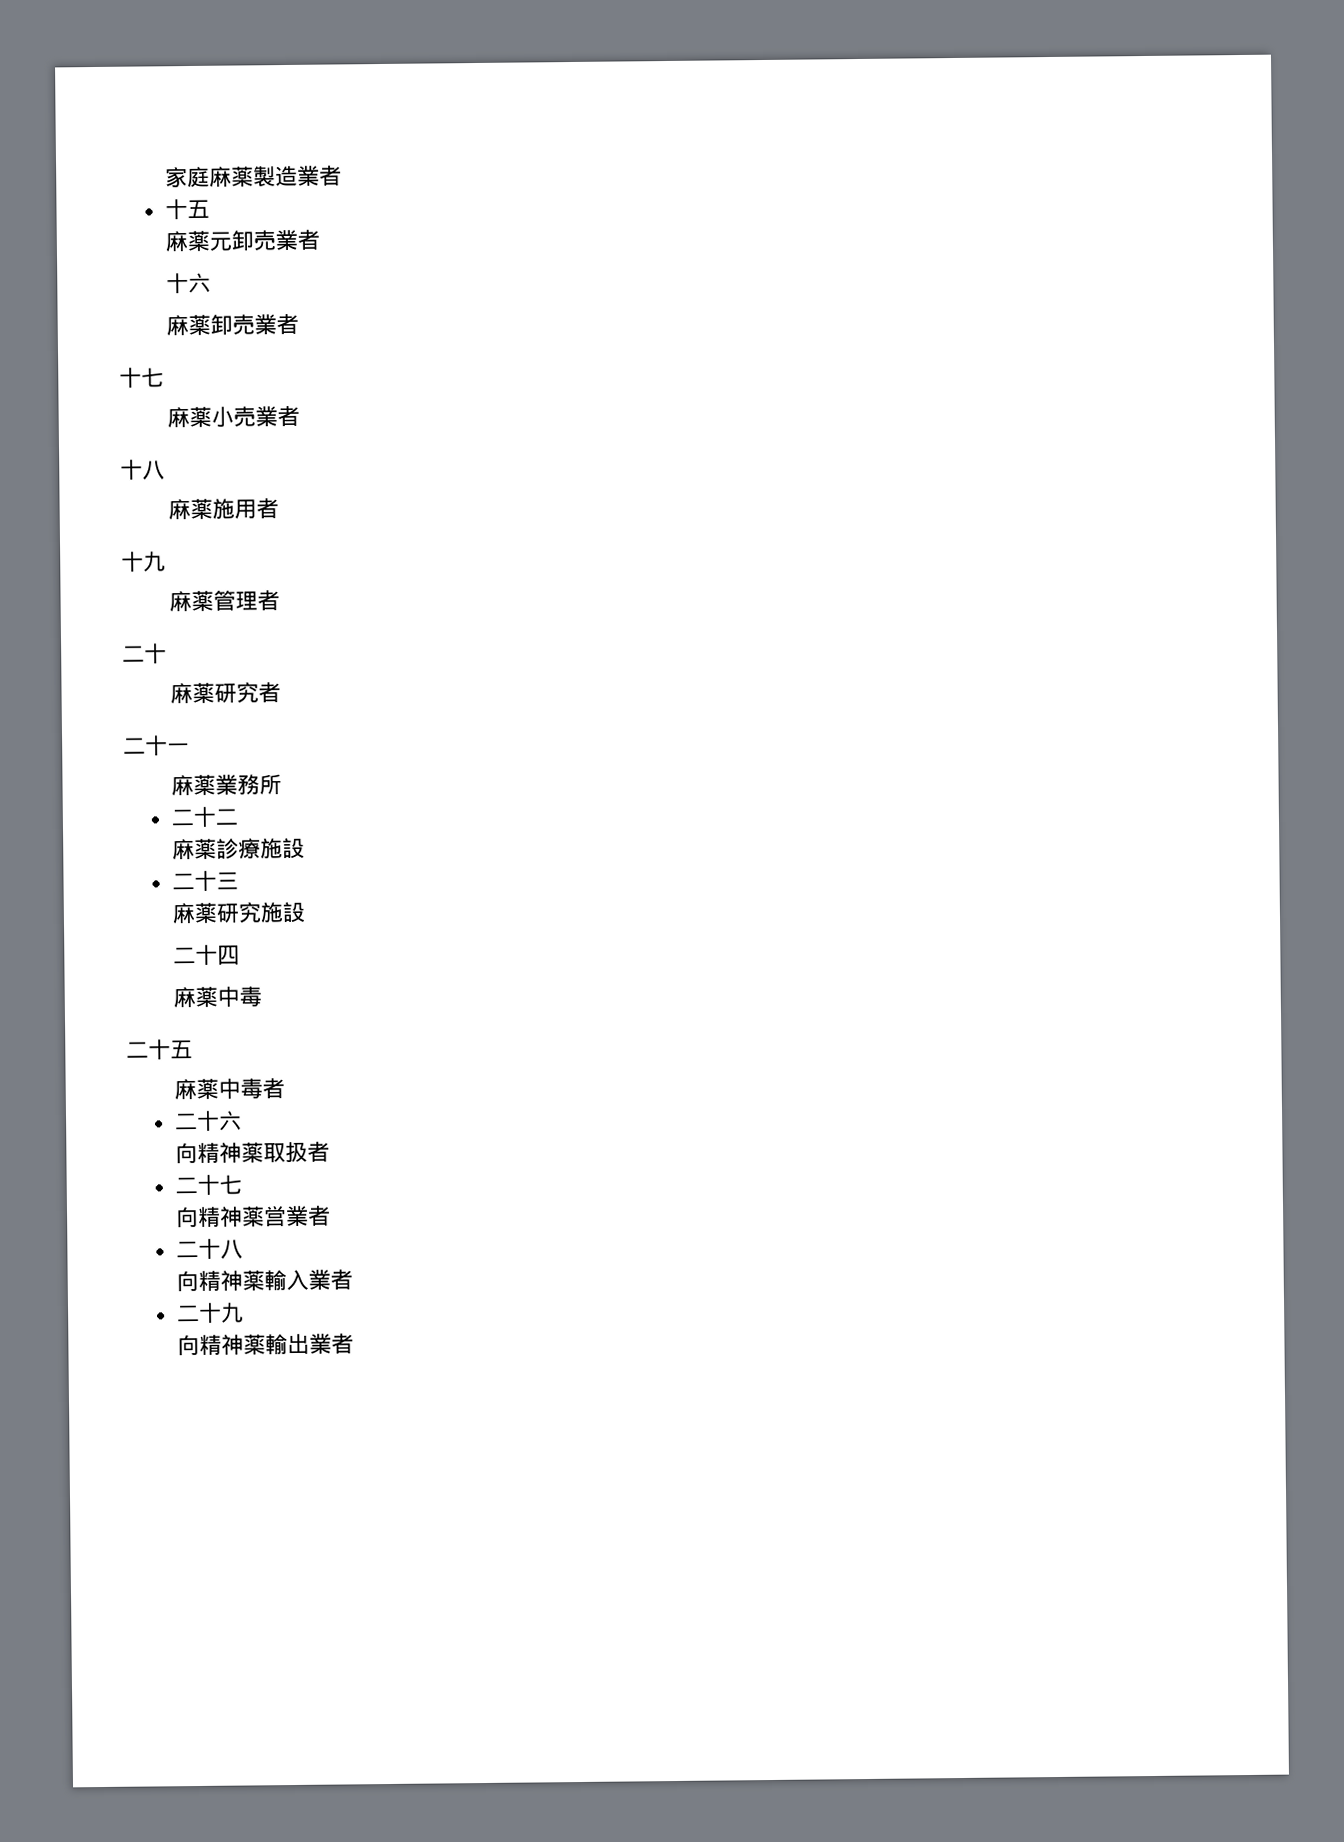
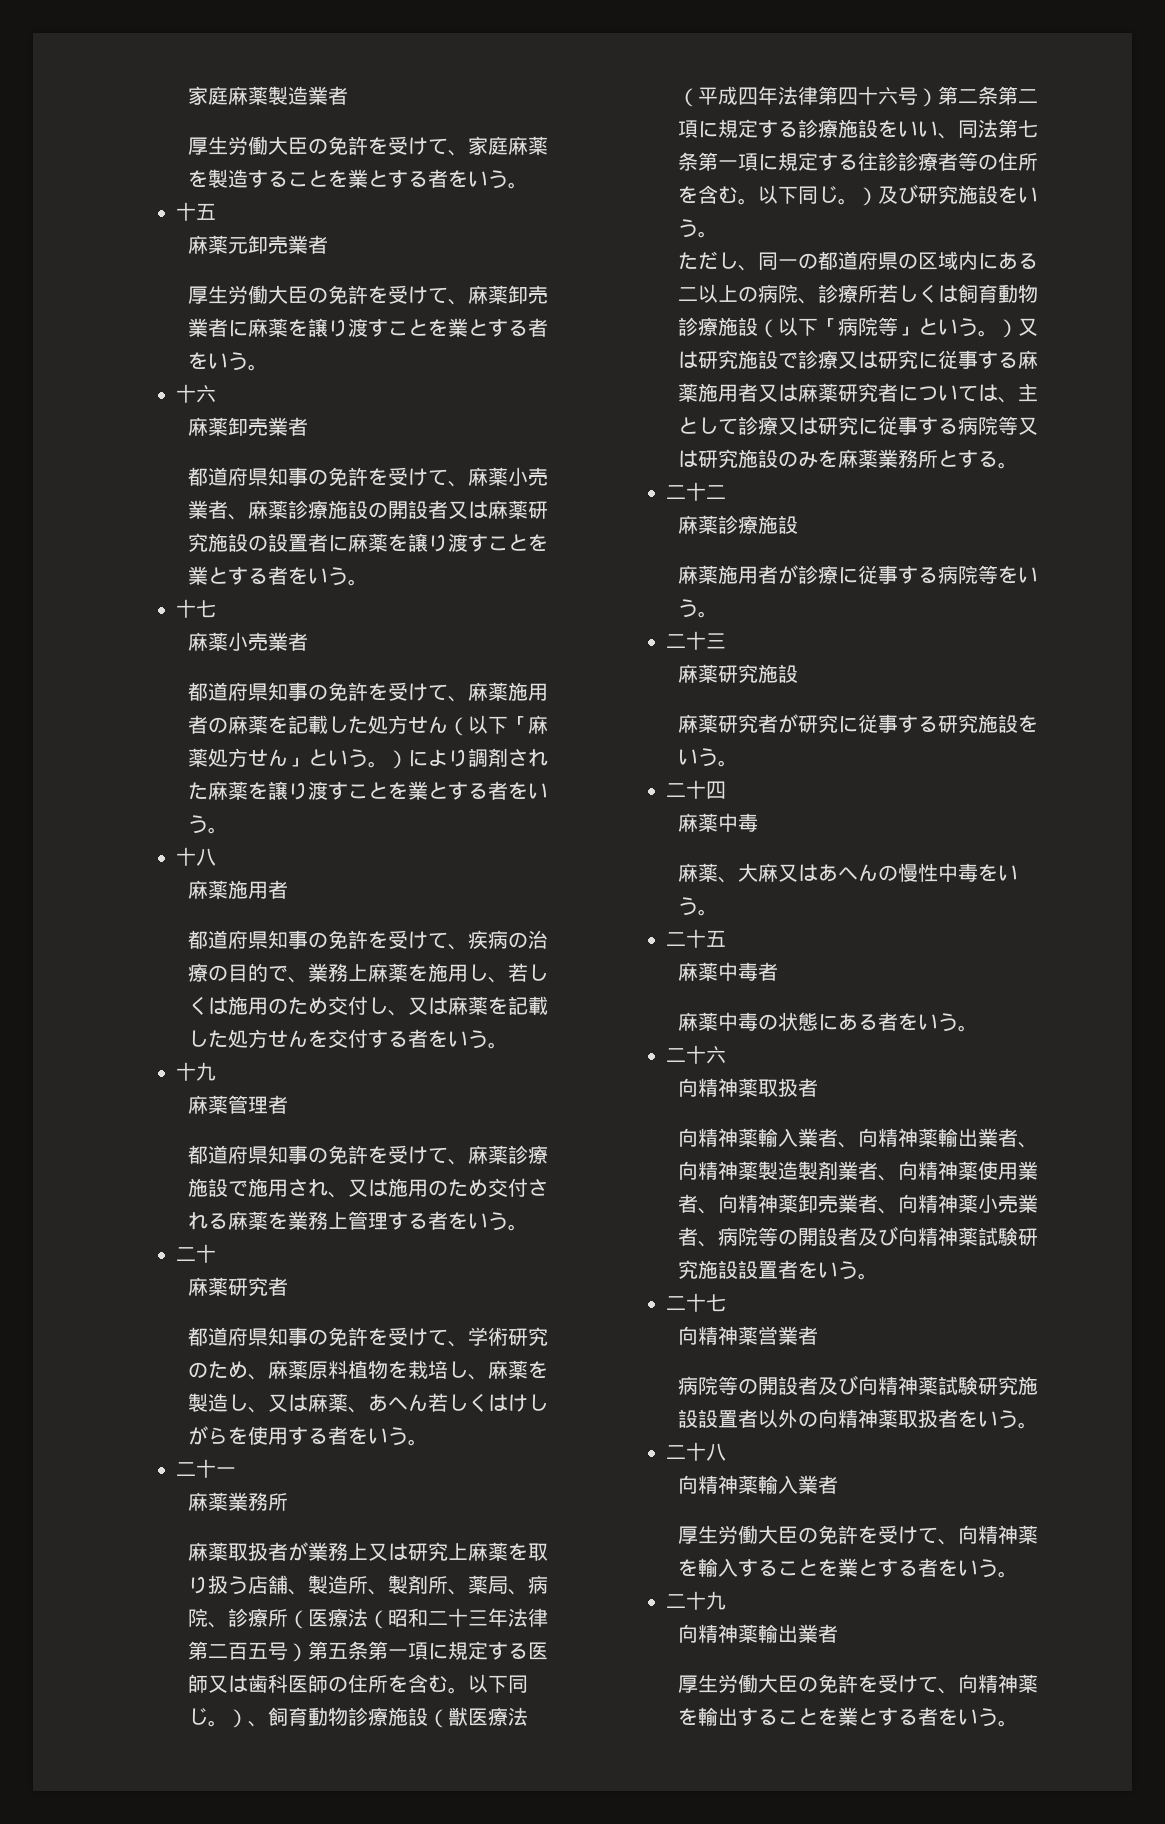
(342, 176) none -> [188,136,549,156] [188,169,529,189] // 厚生労働大臣の免許を受けて、家庭麻薬を製造することを業とする者をいう。
[165,272,211,294] [165,313,299,337] [119,367,164,388] [166,405,300,429] [120,459,165,481] [167,498,279,521] [121,551,166,572] [168,590,280,613] [122,643,167,664] [169,681,281,705] [123,735,190,756] [170,774,282,797] 十六 // 麻薬卸売業者 // 十七 // 麻薬小売業者 // 十八 // 麻薬施用者 // 十九 // 麻薬管理者 // 二十 // 麻薬研究者 // 二十一 // 麻薬業務所 -> [188,285,549,305] [188,318,549,337] [188,352,269,371] [175,384,216,403] [188,417,309,436] [188,467,549,487] [188,500,549,520] [188,533,549,552] [188,566,369,586] [175,599,216,618] [188,632,309,651] [188,682,549,702] [188,715,549,736] [188,748,549,769] [188,781,549,800] [188,815,229,834] [175,847,216,866] [188,880,289,899] [188,930,549,950] [188,963,549,983] [188,996,549,1016] [188,1029,509,1049] [175,1062,216,1081] [188,1095,289,1114] [188,1145,549,1165] [188,1178,549,1198] [188,1211,529,1231] [175,1244,216,1263] [188,1277,289,1296] [188,1327,549,1347] [188,1360,549,1380] [188,1393,549,1413] [188,1426,429,1446] [175,1459,236,1478] [188,1492,289,1511] [188,1542,549,1561] [188,1575,549,1595] [188,1608,549,1629] [188,1641,549,1662] [188,1674,529,1694] [188,1707,529,1728] [678,86,1039,107] [678,119,1039,139] [678,152,1039,171] [678,184,1039,206] [678,219,719,238] [678,251,1039,271] [678,284,1039,304] [678,317,1039,338] [678,350,1039,369] [678,383,1039,403] [678,416,1039,435] [678,449,1019,469] 厚生労働大臣の免許を受けて、麻薬卸売業者に麻薬を譲り渡すことを業とする者をいう。 // 十六 // 麻薬卸売業者 // 都道府県知事の免許を受けて、麻薬小売業者、麻薬診療施設の開設者又は麻薬研究施設の設置者に麻薬を譲り渡すことを業とする者をいう。 // 十七 // 麻薬小売業者 // 都道府県知事の免許を受けて、麻薬施用者の麻薬を記載した処方せん（以下「麻薬処方せん」という。）により調剤された麻薬を譲り渡すことを業とする者をいう。 // 十八 // 麻薬施用者 // 都道府県知事の免許を受けて、疾病の治療の目的で、業務上麻薬を施用し、若しくは施用のため交付し、又は麻薬を記載した処方せんを交付する者をいう。 // 十九 // 麻薬管理者 // 都道府県知事の免許を受けて、麻薬診療施設で施用され、又は施用のため交付される麻薬を業務上管理する者をいう。 // 二十 // 麻薬研究者 // 都道府県知事の免許を受けて、学術研究のため、麻薬原料植物を栽培し、麻薬を製造し、又は麻薬、あへん若しくはけしがらを使用する者をいう。 // 二十一 // 麻薬業務所 // 麻薬取扱者が業務上又は研究上麻薬を取り扱う店舗、製造所、製剤所、薬局、病院、診療所（医療法（昭和二十三年法律第二百五号）第五条第一項に規定する医師又は歯科医師の住所を含む。以下同じ。）、飼育動物診療施設（獣医療法（平成四年法律第四十六号）第二条第二項に規定する診療施設をいい、同法第七条第一項に規定する往診診療者等の住所を含む。以下同じ。）及び研究施設をいう。 // ただし、同一の都道府県の区域内にある二以上の病院、診療所若しくは飼育動物診療施設（以下「病院等」という。）又は研究施設で診療又は研究に従事する麻薬施用者又は麻薬研究者については、主として診療又は研究に従事する病院等又は研究施設のみを麻薬業務所とする。
(305, 848) none -> [678,565,1039,584] [678,599,719,618] // 麻薬施用者が診療に従事する病院等をいう。
[172,944,240,966] [172,986,262,1009] [126,1039,193,1060] [173,1078,285,1101] 二十四 // 麻薬中毒 // 二十五 // 麻薬中毒者 -> [678,714,1039,733] [678,748,739,767] [665,780,726,799] [678,813,759,832] [678,863,1019,883] [678,897,719,916] [665,929,726,948] [678,962,779,981] [678,1012,979,1032] 麻薬研究者が研究に従事する研究施設をいう。 // 二十四 // 麻薬中毒 // 麻薬、大麻又はあへんの慢性中毒をいう。 // 二十五 // 麻薬中毒者 // 麻薬中毒の状態にある者をいう。
(330, 1152) none -> [678,1128,1039,1148] [678,1161,1039,1181] [678,1194,1039,1214] [678,1226,1039,1247] [678,1260,879,1280] // 向精神薬輸入業者、向精神薬輸出業者、向精神薬製造製剤業者、向精神薬使用業者、向精神薬卸売業者、向精神薬小売業者、病院等の開設者及び向精神薬試験研究施設設置者をいう。
(331, 1216) none -> [678,1375,1039,1395] [678,1409,1039,1429] // 病院等の開設者及び向精神薬試験研究施設設置者以外の向精神薬取扱者をいう。
(353, 1280) none -> [678,1525,1039,1545] [678,1558,1019,1578] // 厚生労働大臣の免許を受けて、向精神薬を輸入することを業とする者をいう。
(354, 1344) none -> [678,1674,1039,1694] [678,1707,1019,1727] // 厚生労働大臣の免許を受けて、向精神薬を輸出することを業とする者をいう。

